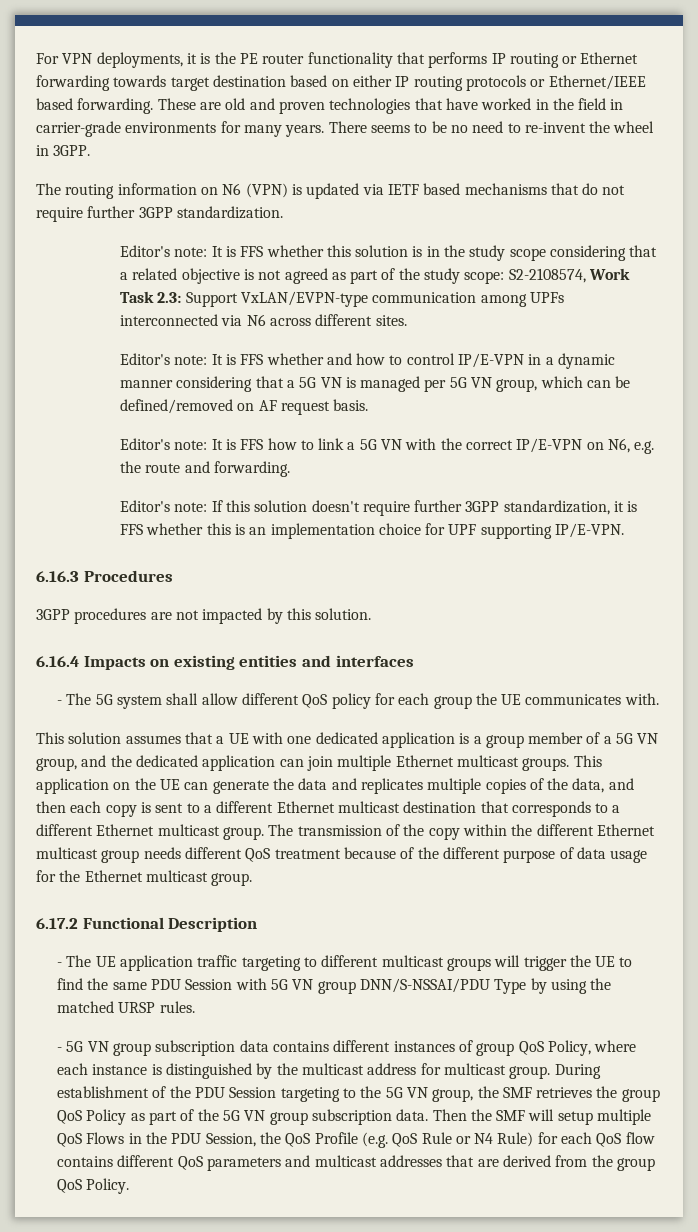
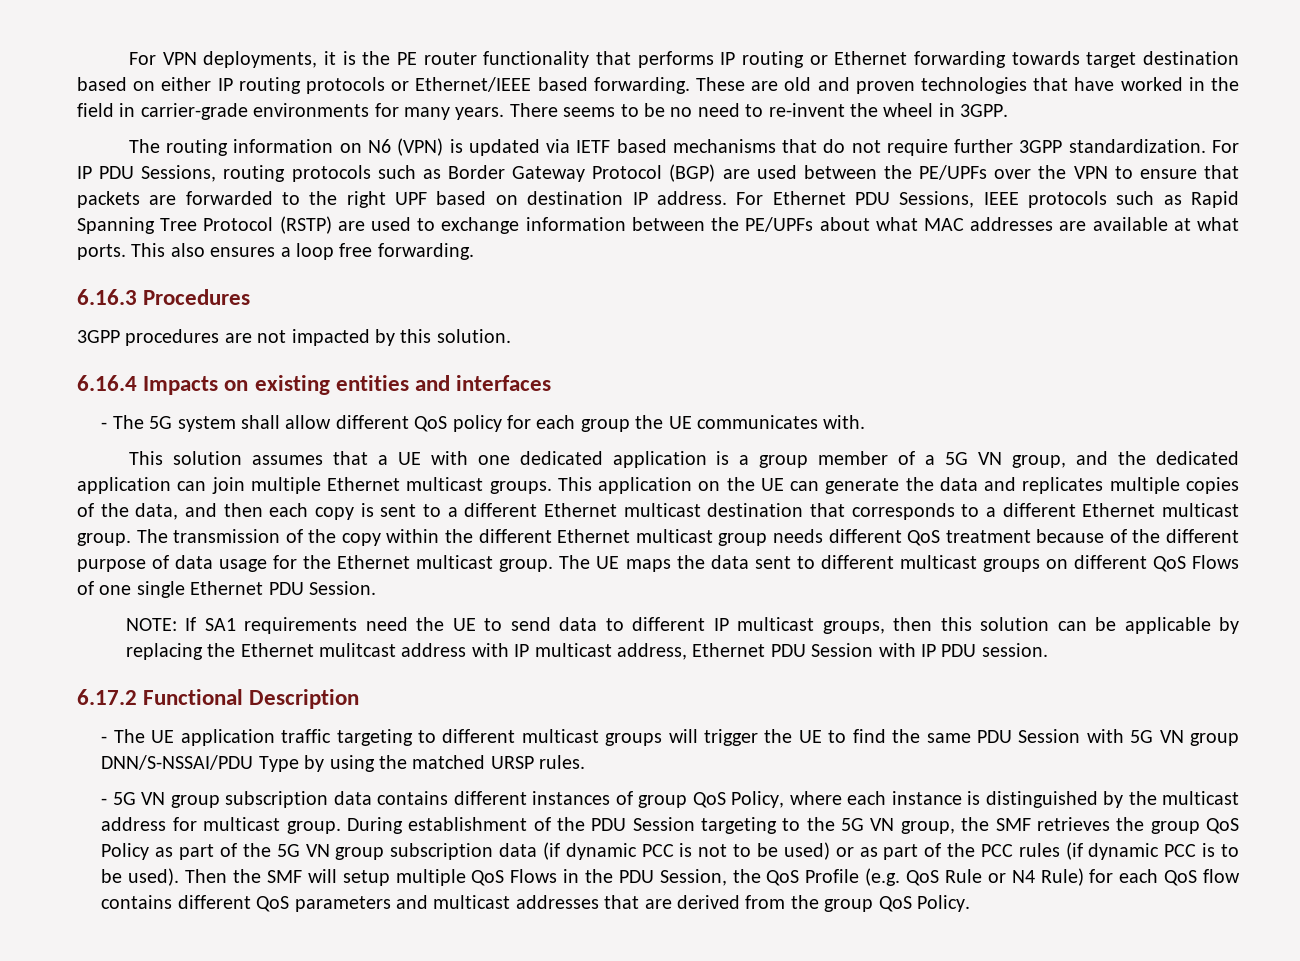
[119,245,658,261] [119,268,631,284] [119,291,564,307] [119,314,407,326] [119,353,616,369] [119,376,631,392] [119,399,369,415] [119,438,655,454] [119,461,290,477] [119,500,638,516] [119,523,625,539] // Editor's note: It is FFS whether this solution is in the study scope considering that a related objective is not agreed as part of the study scope: S2-2108574, Work Task 2.3: Support VxLAN/EVPN-type communication among UPFs interconnected via N6 across different sites. // Editor's note: It is FFS whether and how to control IP/E-VPN in a dynamic manner considering that a 5G VN is managed per 5G VN group, which can be defined/removed on AF request basis. // Editor's note: It is FFS how to link a 5G VN with the correct IP/E-VPN on N6, e.g. the route and forwarding. // Editor's note: If this solution doesn't require further 3GPP standardization, it is FFS whether this is an implementation choice for UPF supporting IP/E-VPN. -> [1212,140,1239,153] [77,164,1239,182] [77,191,1239,208] [77,216,1239,234] [77,243,474,260] For IP PDU Sessions, routing protocols such as Border Gateway Protocol (BGP) are used between the PE/UPFs over the VPN to ensure that packets are forwarded to the right UPF based on destination IP address. For Ethernet PDU Sessions, IEEE protocols such as Rapid Spanning Tree Protocol (RSTP) are used to exchange information between the PE/UPFs about what MAC addresses are available at what ports. This also ensures a loop free forwarding.
(253, 879) none -> [559,555,1239,572] [77,581,376,598] [125,617,1240,634] [125,643,1048,660] The UE maps the data sent to different multicast groups on different QoS Flows of one single Ethernet PDU Session. // NOTE: If SA1 requirements need the UE to send data to different IP multicast groups, then this solution can be applicable by replacing the Ethernet mulitcast address with IP multicast address, Ethernet PDU Session with IP PDU session.
[396,1109,429,1121] data. -> [499,842,1239,860] [101,868,180,886] data (if dynamic PCC is not to be used) or as part of the PCC rules (if dynamic PCC is to be used).

